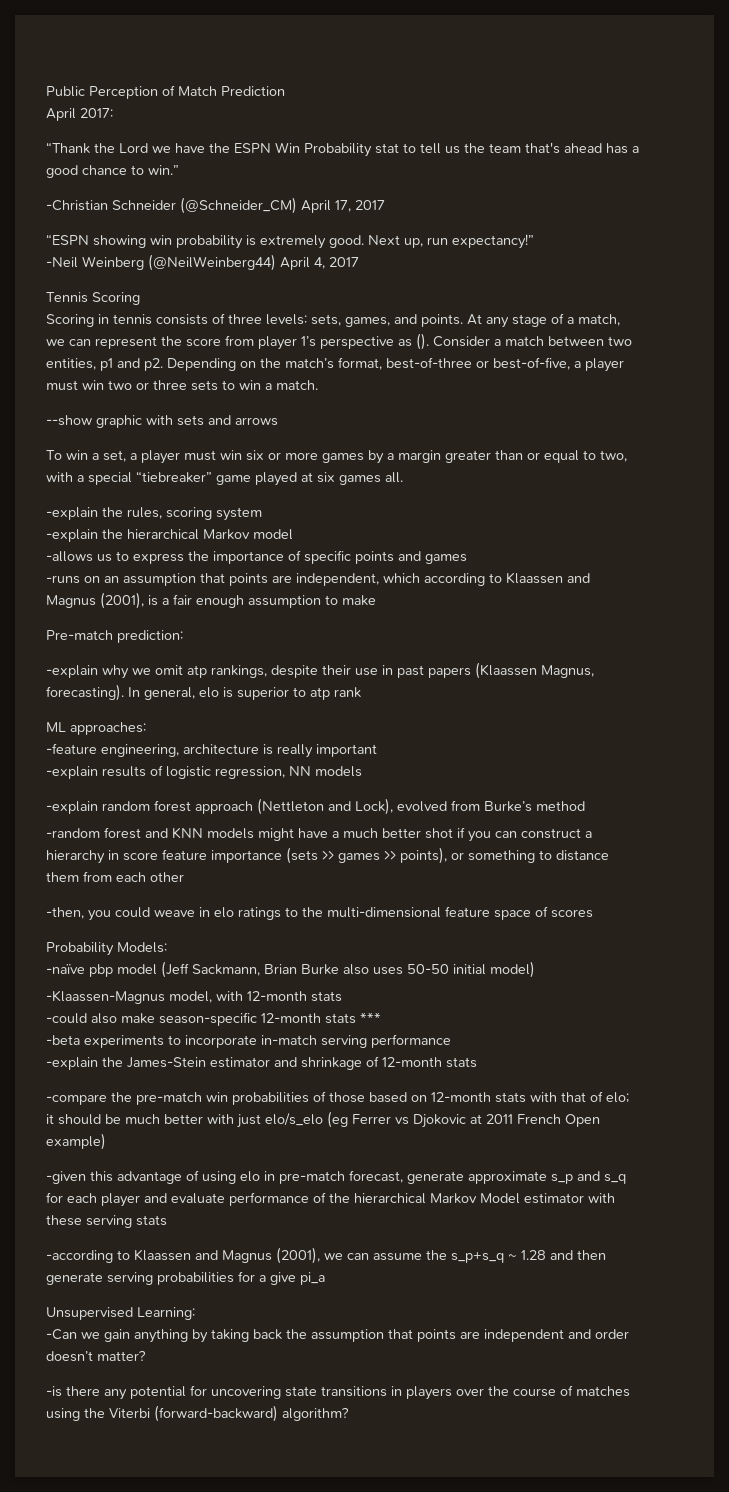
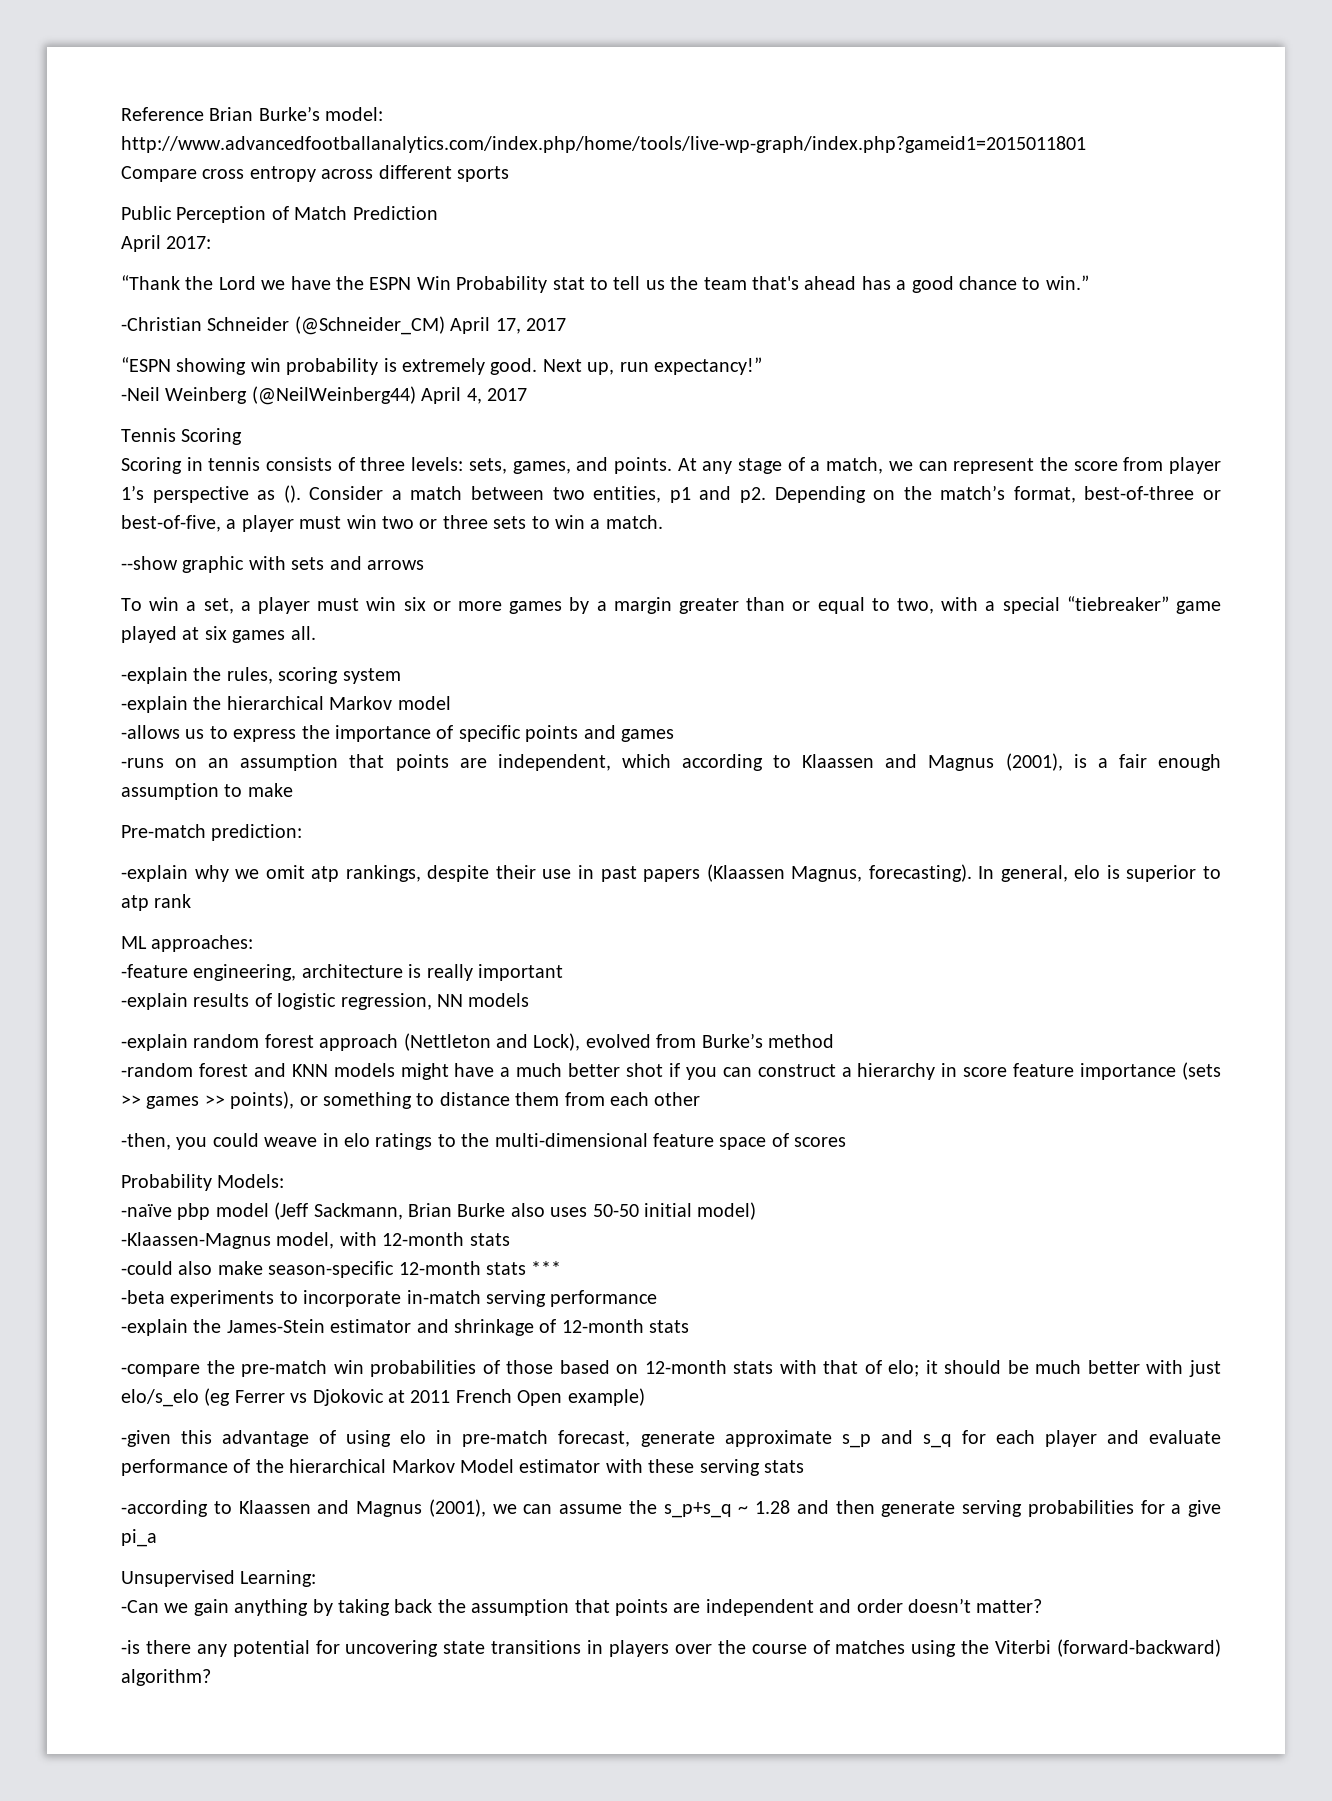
(46, 91) none -> [121,106,384,121] [121,136,1086,153] [121,165,509,182] Reference Brian Burke’s model: http://www.advancedfootballanalytics.com/index.php/home/tools/live-wp-graph/index.php?gameid1=2015011801 // Compare cross entropy across different sports //

